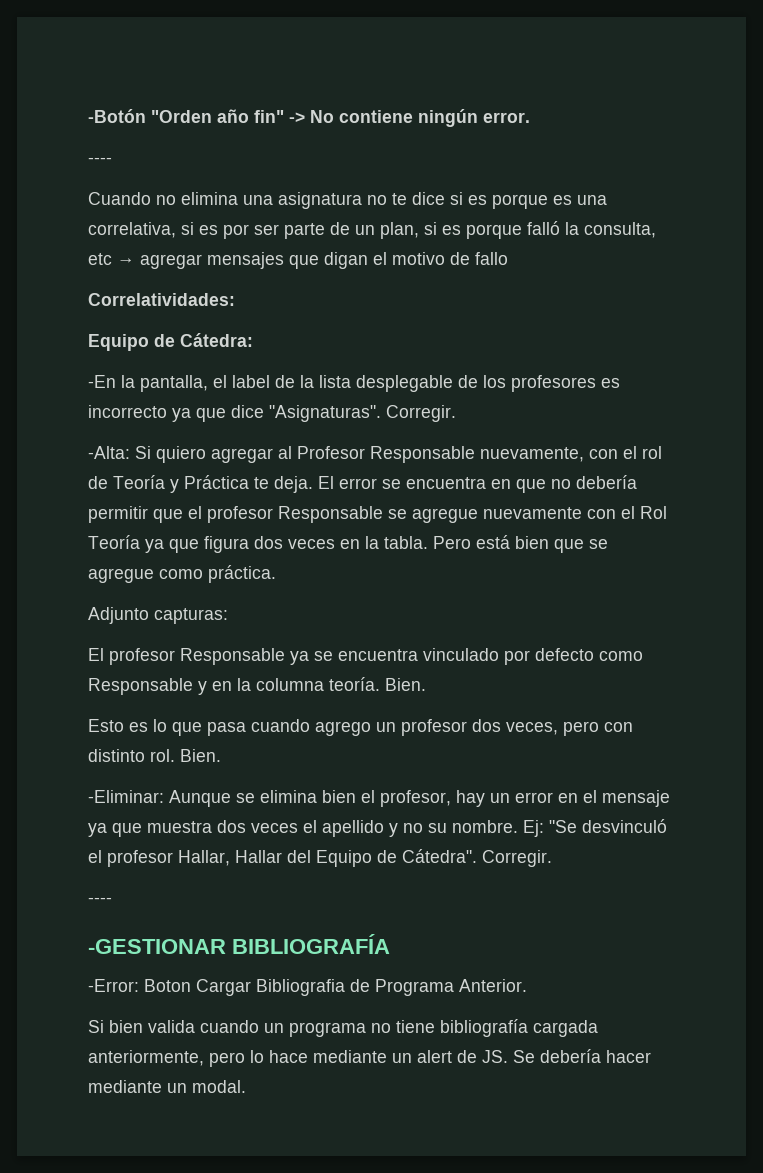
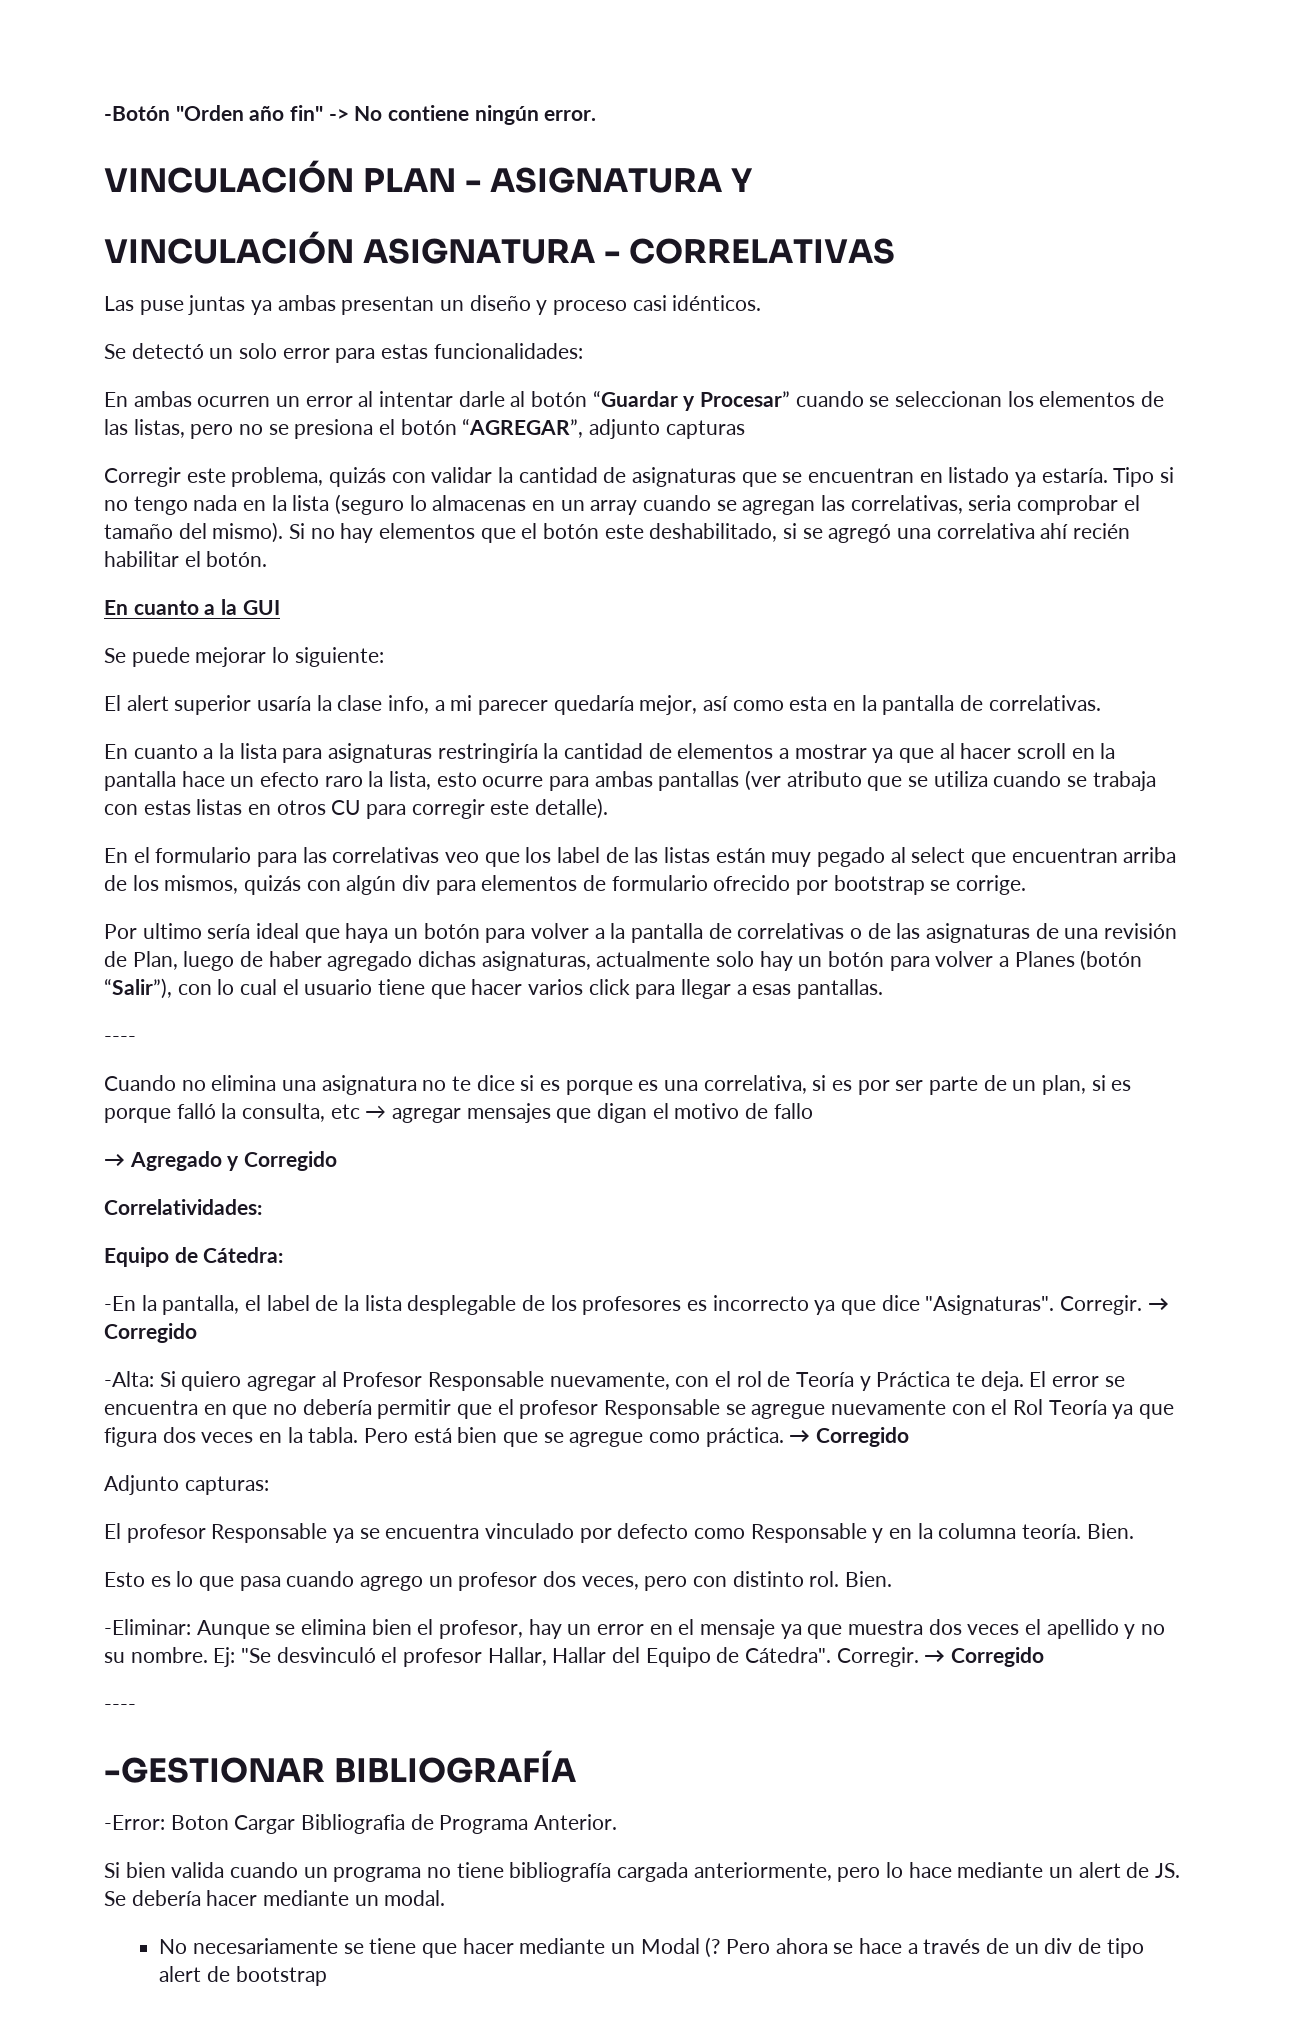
(530, 117) none -> [104,160,754,193] [104,231,896,264] [104,295,762,315] [104,343,583,363] [104,390,1165,411] [104,418,745,439] [104,467,1175,487] [104,494,1140,515] [104,522,1131,543] [104,551,268,567] [104,599,280,615] [104,647,384,667] [104,695,1101,715] [104,743,1116,763] [104,770,1156,791] [104,798,609,819] [104,847,1177,867] [104,875,1027,895] [104,923,1178,943] [104,950,1143,971] [104,978,884,999] // VINCULACIÓN PLAN - ASIGNATURA Y // VINCULACIÓN ASIGNATURA - CORRELATIVAS // Las puse juntas ya ambas presentan un diseño y proceso casi idénticos. // Se detectó un solo error para estas funcionalidades: // En ambas ocurren un error al intentar darle al botón “Guardar y Procesar” cuando se seleccionan los elementos de las listas, pero no se presiona el botón “AGREGAR”, adjunto capturas // Corregir este problema, quizás con validar la cantidad de asignaturas que se encuentran en listado ya estaría. Tipo si no tengo nada en la lista (seguro lo almacenas en un array cuando se agregan las correlativas, seria comprobar el tamaño del mismo). Si no hay elementos que el botón este deshabilitado, si se agregó una correlativa ahí recién habilitar el botón. // En cuanto a la GUI // Se puede mejorar lo siguiente: // El alert superior usaría la clase info, a mi parecer quedaría mejor, así como esta en la pantalla de correlativas. // En cuanto a la lista para asignaturas restringiría la cantidad de elementos a mostrar ya que al hacer scroll en la pantalla hace un efecto raro la lista, esto ocurre para ambas pantallas (ver atributo que se utiliza cuando se trabaja con estas listas en otros CU para corregir este detalle). // En el formulario para las correlativas veo que los label de las listas están muy pegado al select que encuentran arriba de los mismos, quizás con algún div para elementos de formulario ofrecido por bootstrap se corrige. // Por ultimo sería ideal que haya un botón para volver a la pantalla de correlativas o de las asignaturas de una revisión de Plan, luego de haber agregado dichas asignaturas, actualmente solo hay un botón para volver a Planes (botón “Salir”), con lo cual el usuario tiene que hacer varios click para llegar a esas pantallas.
(508, 258) none -> [104,1151,338,1171] // → Agregado y Corregido
(456, 413) none -> [1147,1297,1169,1311] [104,1323,197,1343] → Corregido
(276, 574) none -> [789,1427,910,1447] → Corregido
(552, 858) none -> [924,1647,1045,1667] → Corregido
(246, 1086) none -> [159,1937,1144,1958] [159,1966,327,1986] // No necesariamente se tiene que hacer mediante un Modal (? Pero ahora se hace a través de un div de tipo alert de bootstrap

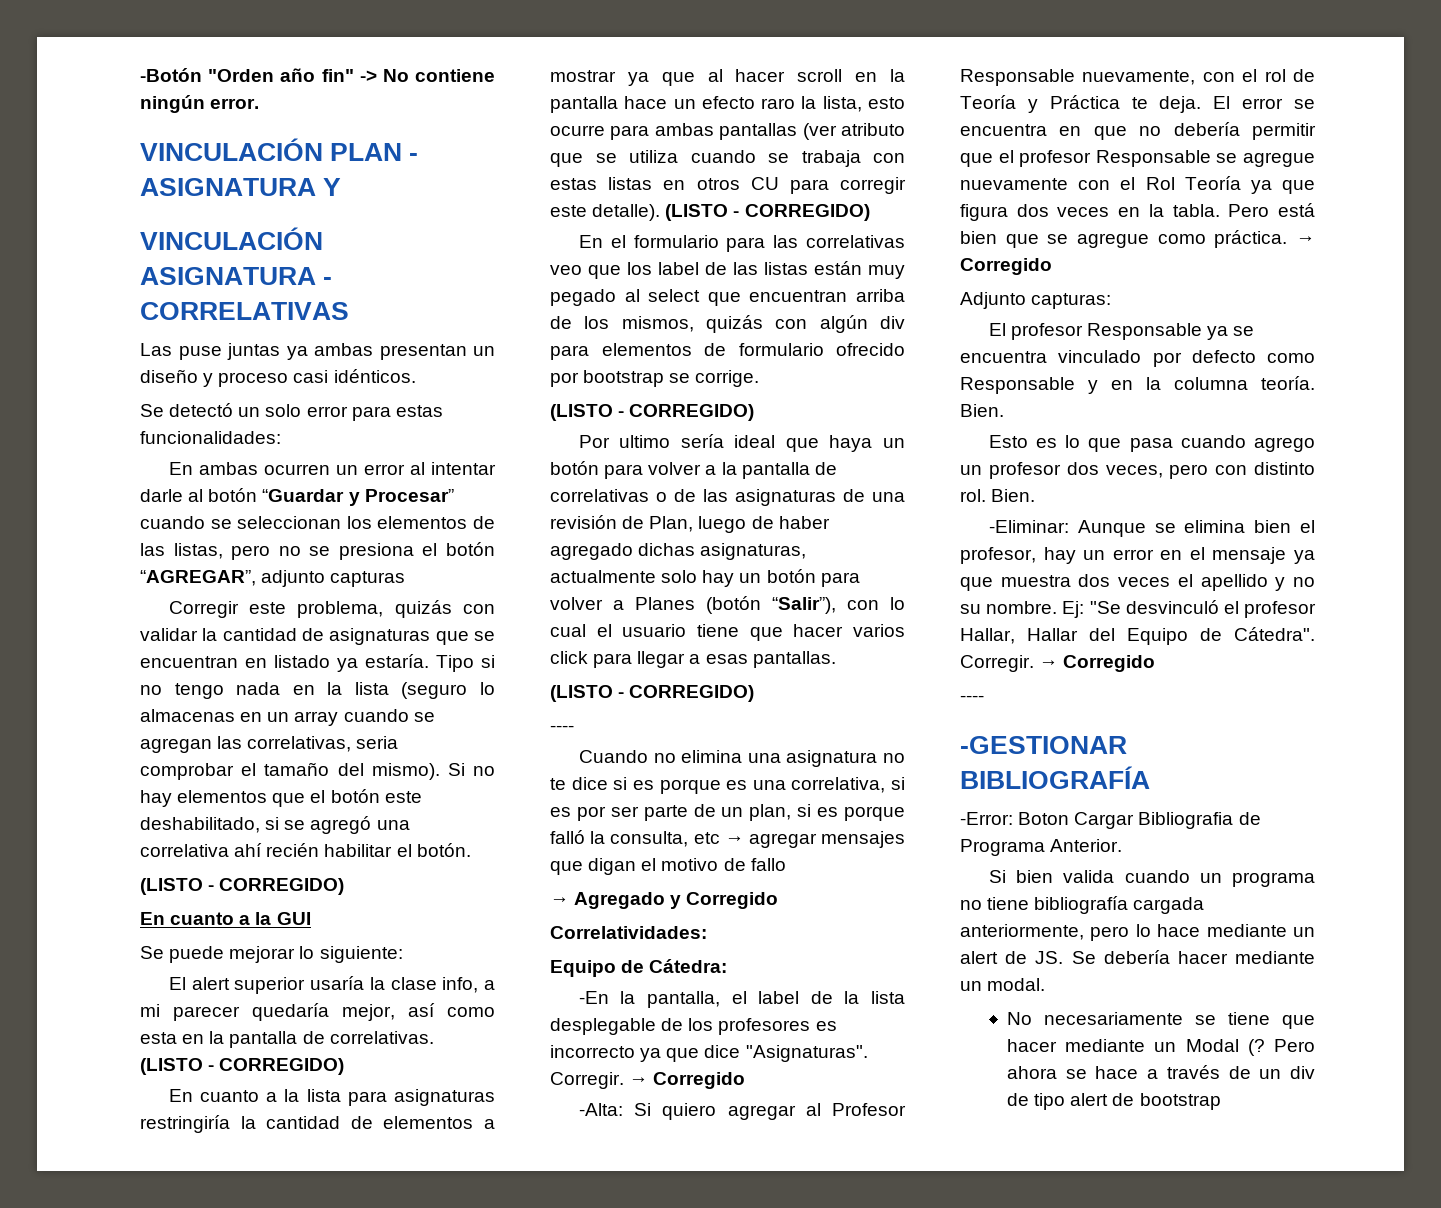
(268, 559) none -> [140,878,345,895] // (LISTO - CORREGIDO)
(1101, 703) none -> [140,1058,345,1075] (LISTO - CORREGIDO)
(609, 808) none -> [665,204,870,221] (LISTO - CORREGIDO)
(1027, 885) none -> [550,404,755,421] // (LISTO - CORREGIDO)
(884, 989) none -> [550,685,755,702] // (LISTO - CORREGIDO)

